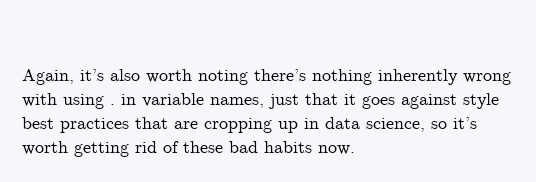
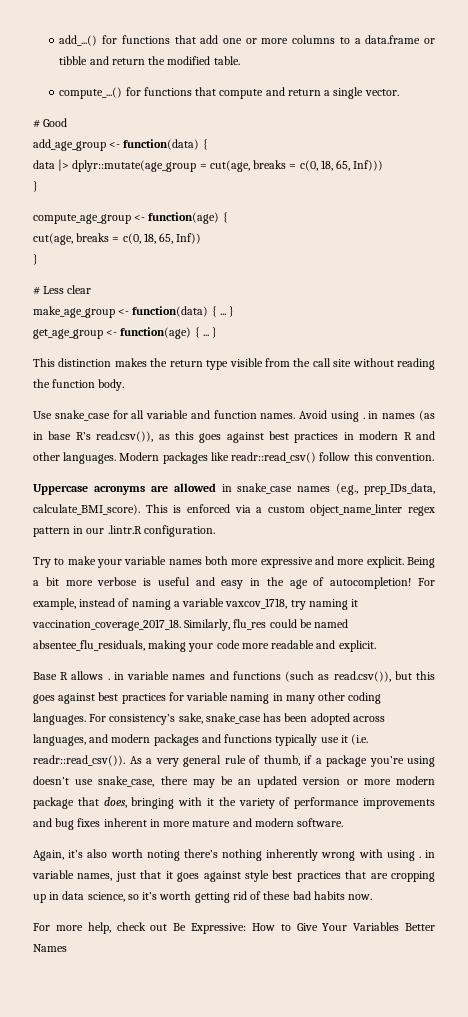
(22, 77) none -> [59,35,435,46] [59,56,240,65] [59,87,399,99] [33,118,68,128] [33,139,208,151] [33,159,384,172] [33,181,38,192] [33,212,228,224] [33,233,202,245] [33,254,38,265] [33,285,92,295] [33,306,235,318] [33,327,218,339] [33,358,436,370] [33,379,125,391] [33,410,436,422] [33,431,435,443] [33,452,434,464] [33,483,435,495] [33,504,435,516] [33,525,215,537] [33,556,435,568] [33,577,436,589] [33,598,359,610] [32,619,349,631] [33,640,376,652] [33,671,435,682] [33,692,382,704] [33,713,385,725] [33,734,369,746] [33,755,435,767] [33,776,435,788] [33,797,436,809] [33,818,344,830] add_...() for functions that add one or more columns to a data.frame or tibble and return the modified table. // compute_...() for functions that compute and return a single vector. // # Good // add_age_group <- function(data) { // data |> dplyr::mutate(age_group = cut(age, breaks = c(0, 18, 65, Inf))) // } // compute_age_group <- function(age) { // cut(age, breaks = c(0, 18, 65, Inf)) // } // # Less clear // make_age_group <- function(data) { ... } // get_age_group <- function(age) { ... } // This distinction makes the return type visible from the call site without reading the function body. // Use snake_case for all variable and function names. Avoid using . in names (as in base R’s read.csv()), as this goes against best practices in modern R and other languages. Modern packages like readr::read_csv() follow this convention. // Uppercase acronyms are allowed in snake_case names (e.g., prep_IDs_data, calculate_BMI_score). This is enforced via a custom object_name_linter regex pattern in our .lintr.R configuration. // Try to make your variable names both more expressive and more explicit. Being a bit more verbose is useful and easy in the age of autocompletion! For example, instead of naming a variable vaxcov_1718, try naming it vaccination_coverage_2017_18. Similarly, flu_res could be named absentee_flu_residuals, making your code more readable and explicit. // Base R allows . in variable names and functions (such as read.csv()), but this goes against best practices for variable naming in many other coding languages. For consistency’s sake, snake_case has been adopted across languages, and modern packages and functions typically use it (i.e. readr::read_csv()). As a very general rule of thumb, if a package you’re using doesn’t use snake_case, there may be an updated version or more modern package that does, bringing with it the variety of performance improvements and bug fixes inherent in more mature and modern software. //
(355, 150) none -> [33,922,435,934] [33,944,67,952] // For more help, check out Be Expressive: How to Give Your Variables Better Names

